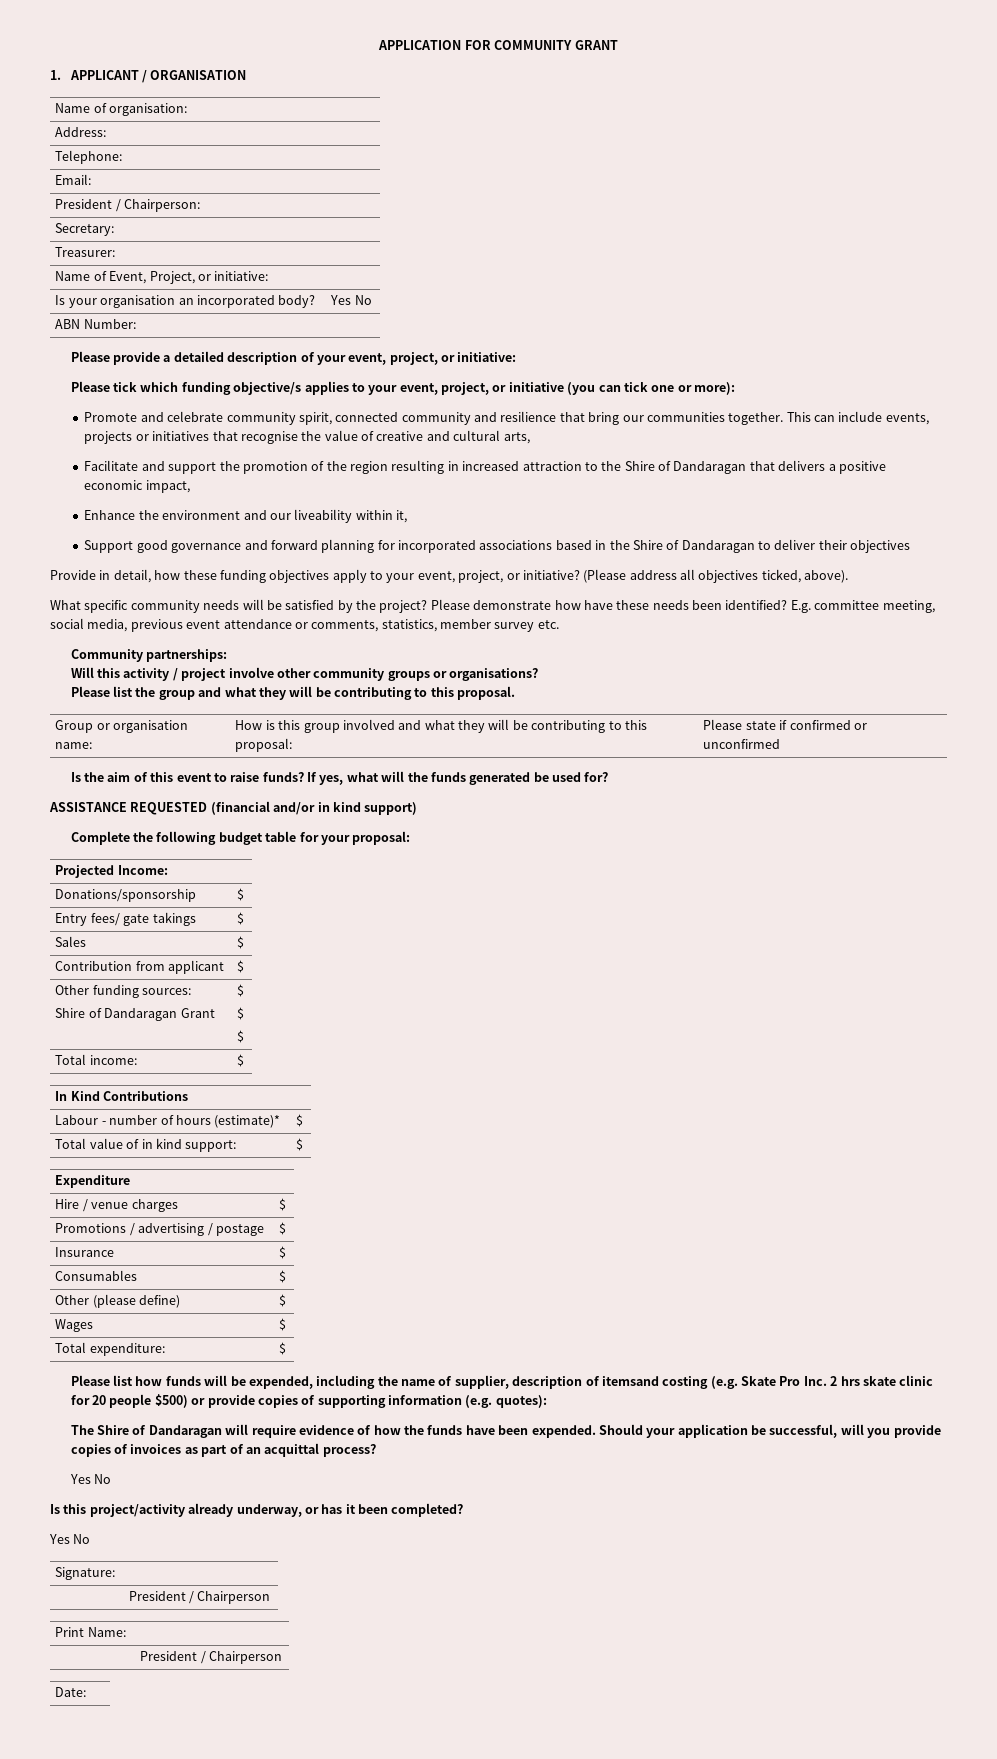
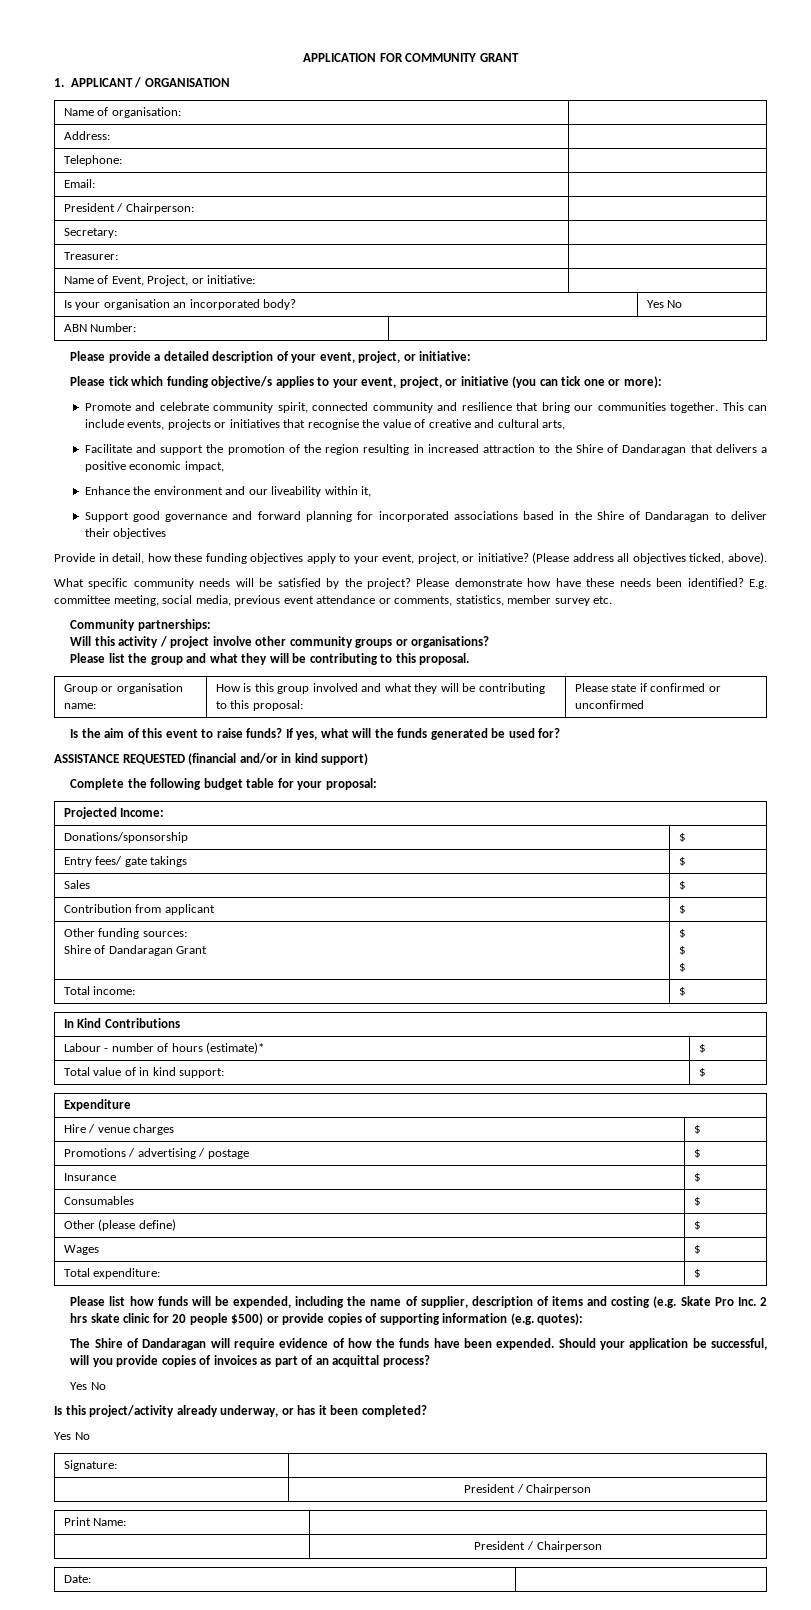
[601,1376,659,1386] itemsand -> [552,1296,608,1306] items and

